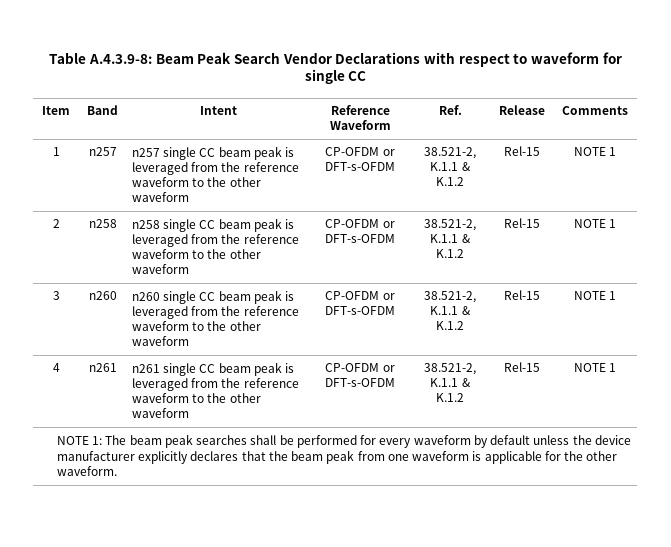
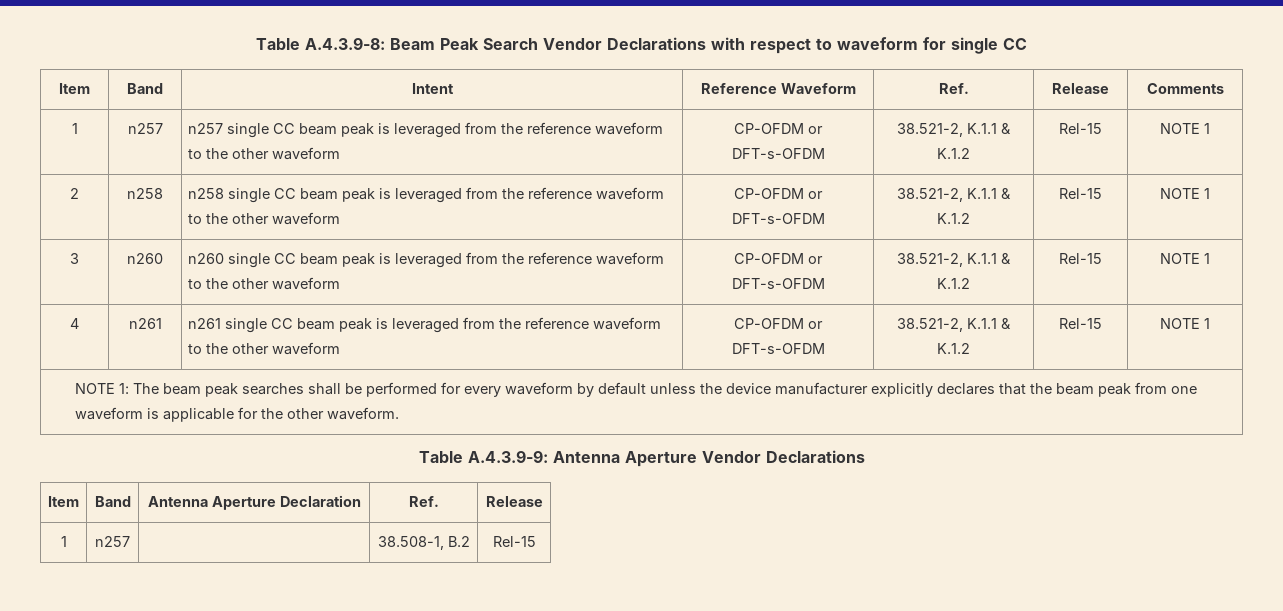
(117, 471) none -> [418,450,865,467] [48,496,79,507] [94,496,131,507] [147,495,361,510] [408,496,439,507] [485,496,543,507] [60,536,67,547] [95,536,130,547] [377,536,470,550] [492,536,536,547] // Table A.4.3.9-9: Antenna Aperture Vendor Declarations // Item | Band | Antenna Aperture Declaration | Ref. | Release // 1 | n257 | | 38.508-1, B.2 | Rel-15

